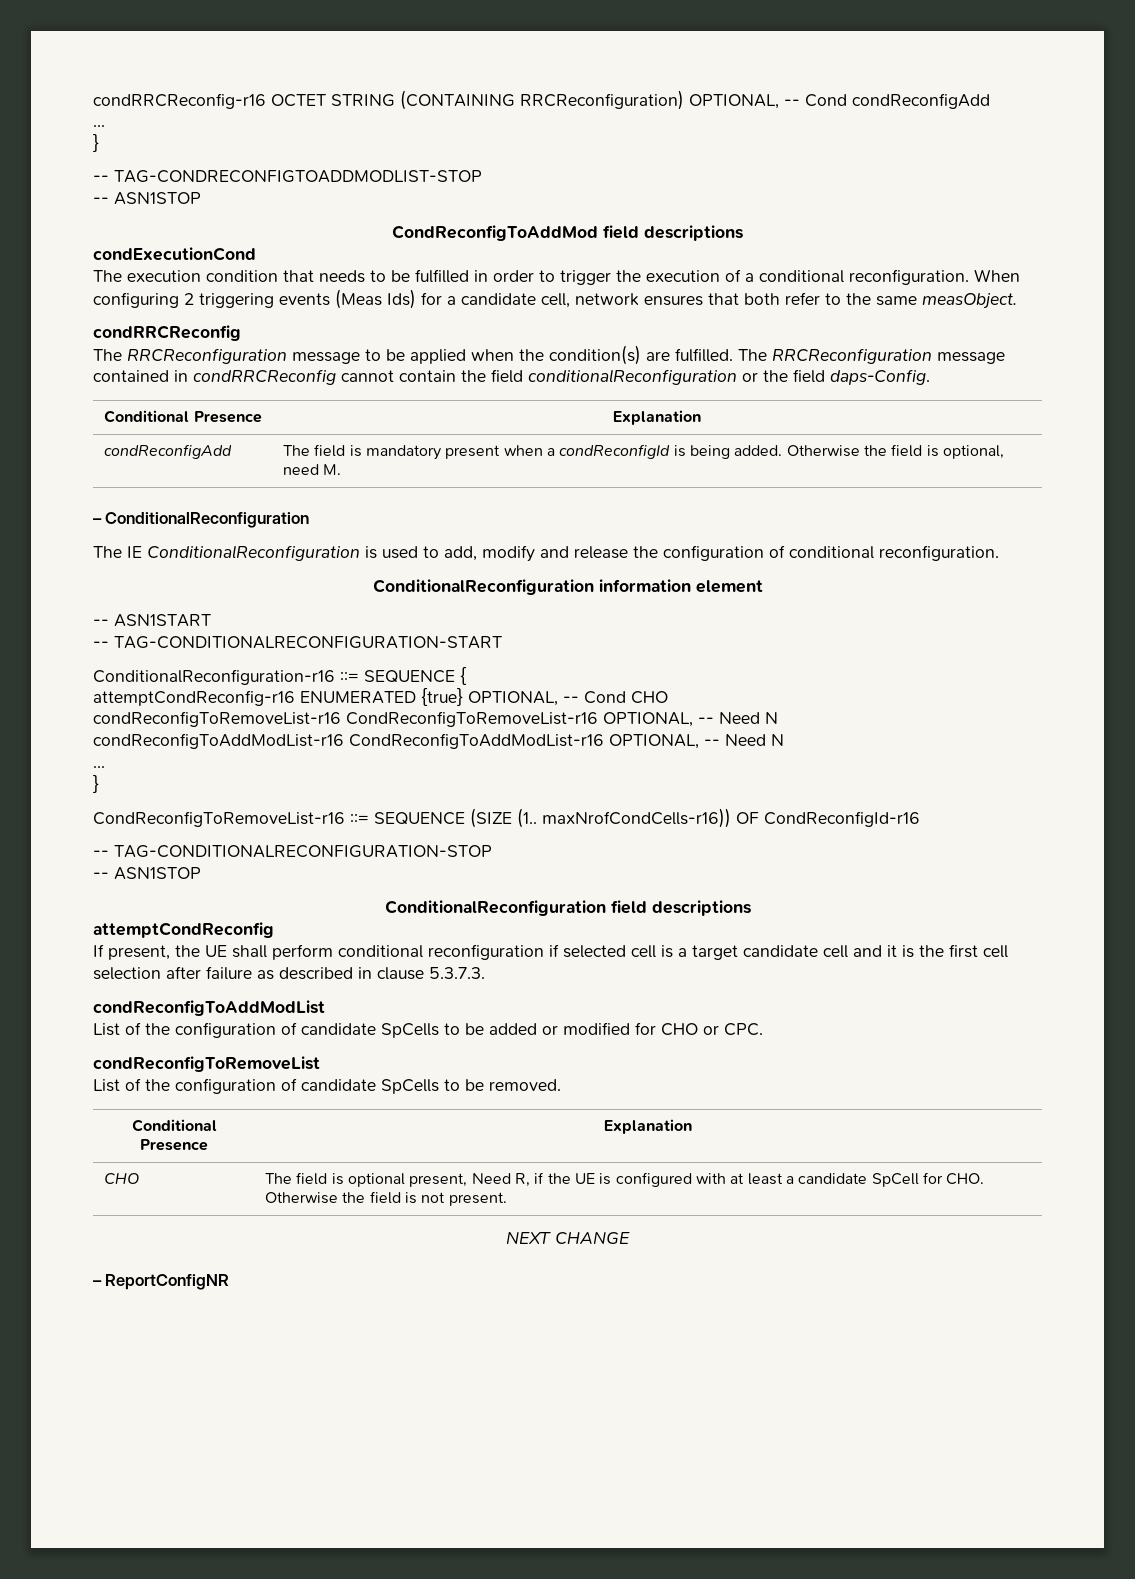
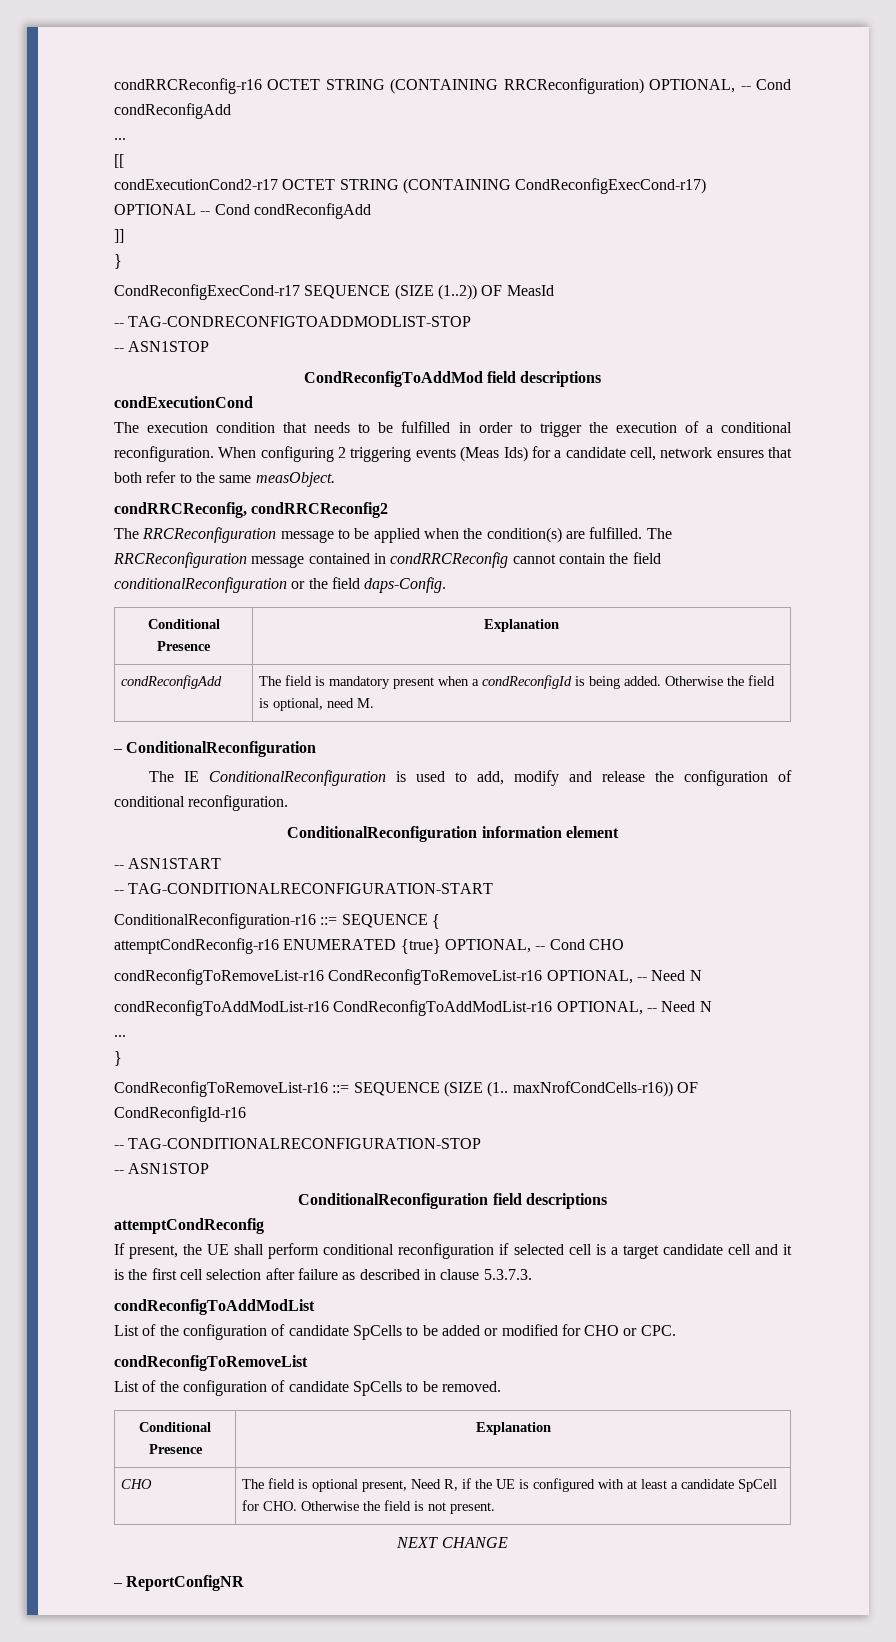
[93,134,99,152] } -> [114,154,124,168] [114,178,707,194] [114,203,371,219] [114,229,124,243] [114,254,122,269] [114,284,554,300] [[ // condExecutionCond2-r17 OCTET STRING (CONTAINING CondReconfigExecCond-r17) OPTIONAL -- Cond condReconfigAdd // ]] // } // CondReconfigExecCond-r17 SEQUENCE (SIZE (1..2)) OF MeasId
[93,325,241,341] condRRCReconfig -> [114,502,389,518] condRRCReconfig, condRRCReconfig2

